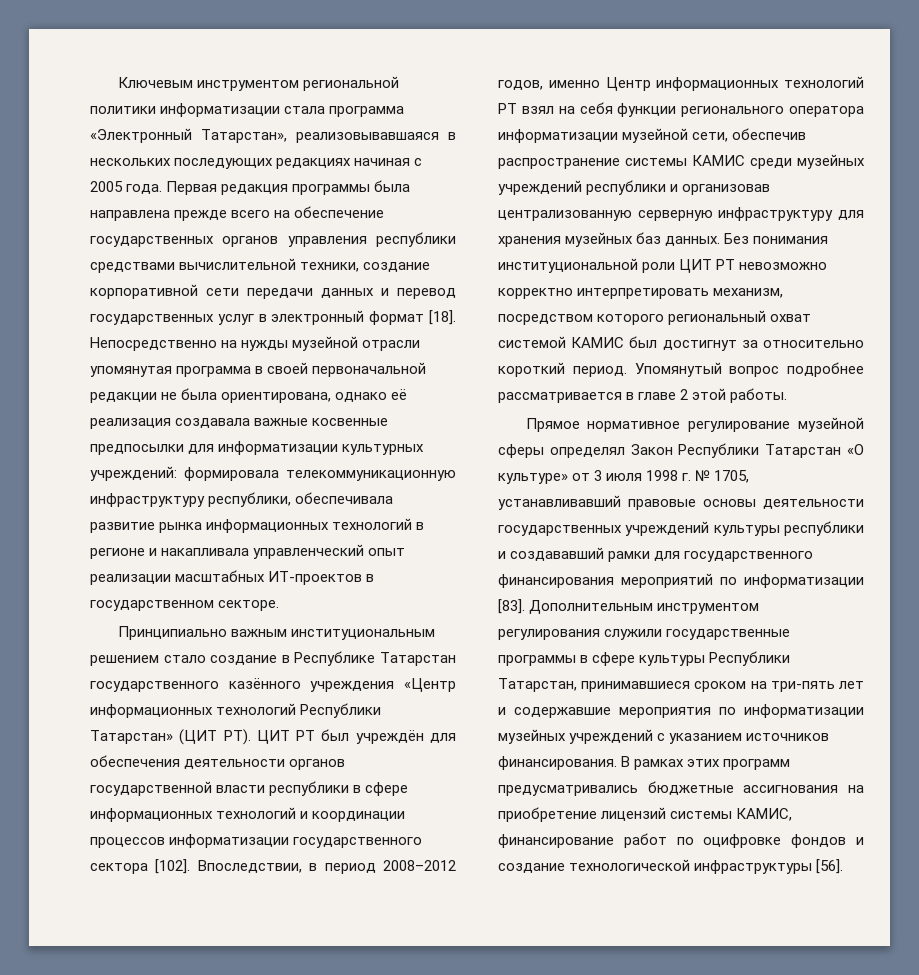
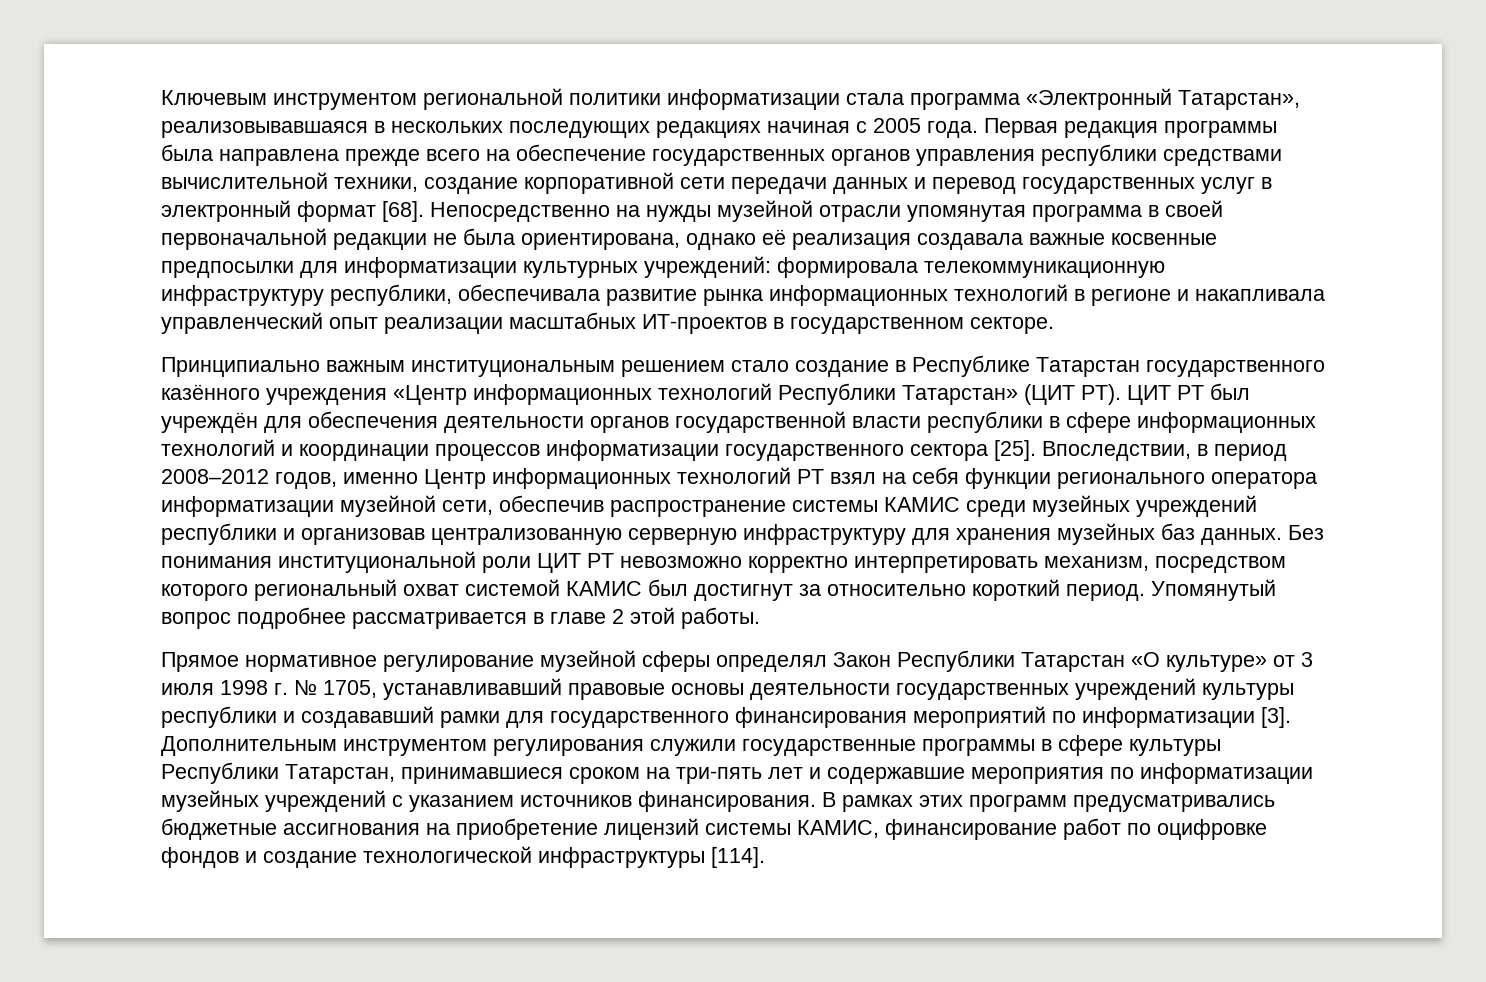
[429,310,457,325] [18]. -> [382,201,424,222] [68].
[155,859,191,874] [102]. -> [994,440,1036,461] [25].
[498,599,525,614] [83]. -> [1261,707,1291,728] [3].
[816,859,844,874] [56]. -> [711,847,765,868] [114].

